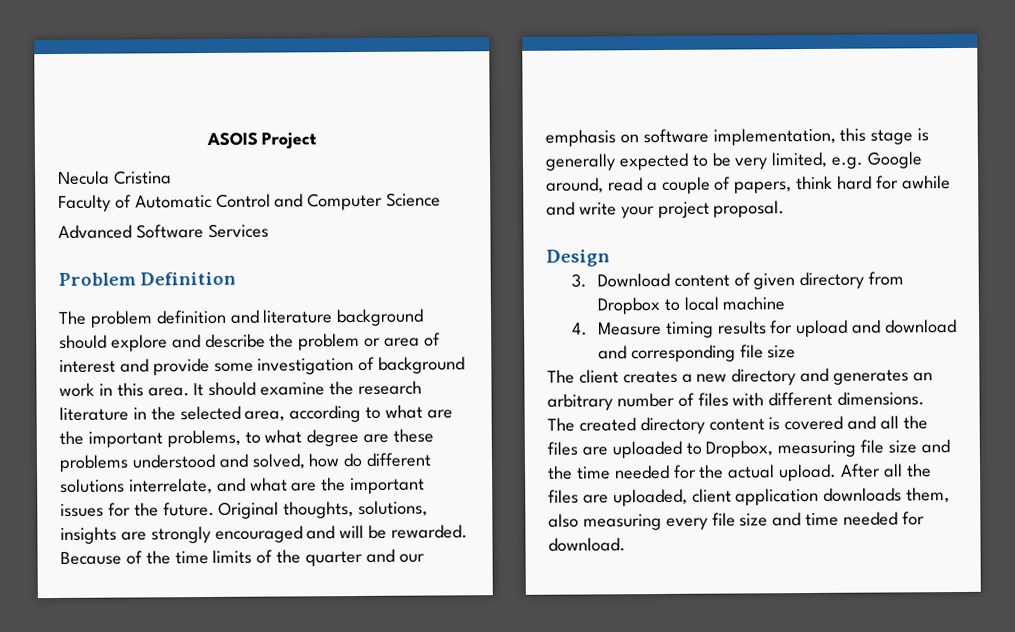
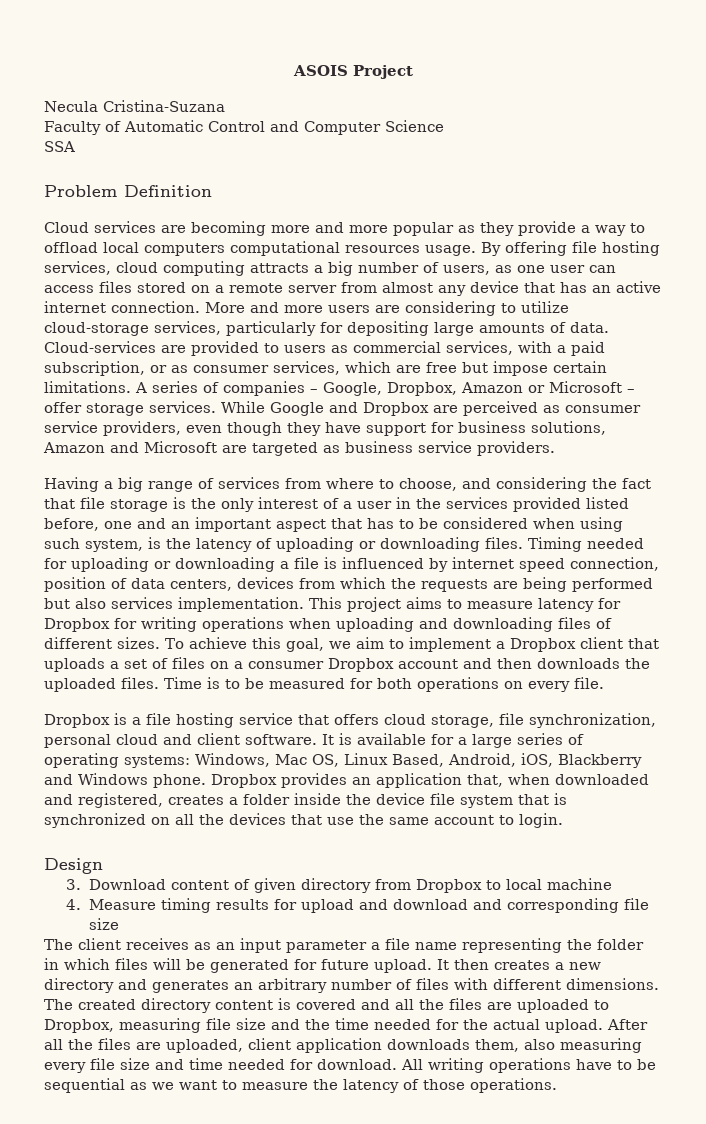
[113,170,172,185] Cristina -> [103,100,225,112] Cristina-Suzana
[58,223,269,239] Advanced Software Services -> [44,141,75,152] SSA
[58,308,425,328] [59,332,441,352] [59,356,466,376] [59,380,422,397] [59,404,453,423] [59,428,435,448] [59,452,432,472] [60,477,426,495] [60,500,429,519] [60,524,469,544] [60,548,425,567] [545,127,930,147] [545,151,924,171] [546,175,951,194] [546,200,786,219] The problem definition and literature background should explore and describe the problem or area of interest and provide some investigation of background work in this area. It should examine the research literature in the selected area, according to what are the important problems, to what degree are these problems understood and solved, how do different solutions interrelate, and what are the important issues for the future. Original thoughts, solutions, insights are strongly encouraged and will be rewarded. Because of the time limits of the quarter and our emphasis on software implementation, this stage is generally expected to be very limited, e.g. Google around, read a couple of papers, think hard for awhile and write your project proposal. -> [44,221,645,236] [44,241,660,256] [44,261,616,276] [44,281,661,296] [44,301,569,316] [44,321,609,336] [44,341,605,356] [44,361,607,376] [44,381,635,396] [44,401,641,416] [44,421,606,436] [43,441,555,456] [44,477,651,492] [44,497,629,512] [44,517,623,532] [44,537,644,552] [44,557,659,572] [44,577,653,592] [44,597,621,612] [44,617,612,632] [44,637,659,652] [44,657,650,672] [44,677,604,692] [44,713,656,728] [44,733,584,748] [44,753,642,768] [44,773,649,788] [44,793,567,808] [44,813,563,828] Cloud services are becoming more and more popular as they provide a way to offload local computers computational resources usage. By offering file hosting services, cloud computing attracts a big number of users, as one user can access files stored on a remote server from almost any device that has an active internet connection. More and more users are considering to utilize cloud-storage services, particularly for depositing large amounts of data. Cloud-services are provided to users as commercial services, with a paid subscription, or as consumer services, which are free but impose certain limitations. A series of companies – Google, Dropbox, Amazon or Microsoft – offer storage services. While Google and Dropbox are perceived as consumer service providers, even though they have support for business solutions, Amazon and Microsoft are targeted as business service providers. // Having a big range of services from where to choose, and considering the fact that file storage is the only interest of a user in the services provided listed before, one and an important aspect that has to be considered when using such system, is the latency of uploading or downloading files. Timing needed for uploading or downloading a file is influenced by internet speed connection, position of data centers, devices from which the requests are being performed but also services implementation. This project aims to measure latency for Dropbox for writing operations when uploading and downloading files of different sizes. To achieve this goal, we aim to implement a Dropbox client that uploads a set of files on a consumer Dropbox account and then downloads the uploaded files. Time is to be measured for both operations on every file. // Dropbox is a file hosting service that offers cloud storage, file synchronization, personal cloud and client software. It is available for a large series of operating systems: Windows, Mac OS, Linux Based, Android, iOS, Blackberry and Windows phone. Dropbox provides an application that, when downloaded and registered, creates a folder inside the device file system that is synchronized on all the devices that use the same account to login.
(619, 376) none -> [126,938,644,953] [44,958,489,973] receives as an input parameter a file name representing the folder in which files will be generated for future upload. It then
(626, 544) none -> [401,1058,656,1073] [44,1078,557,1093] All writing operations have to be sequential as we want to measure the latency of those operations.

